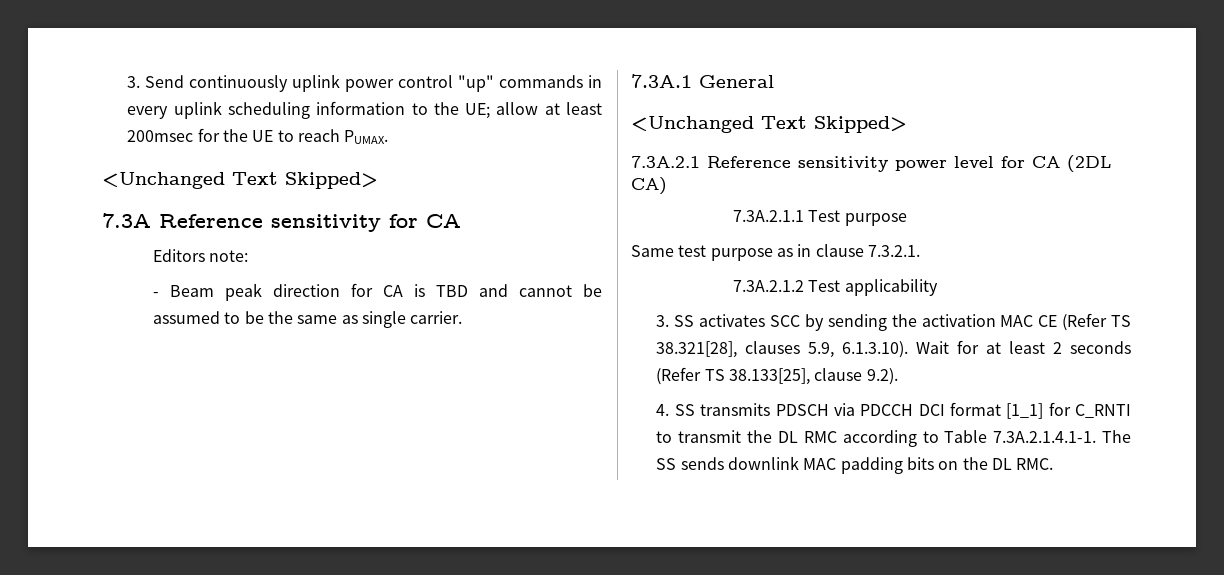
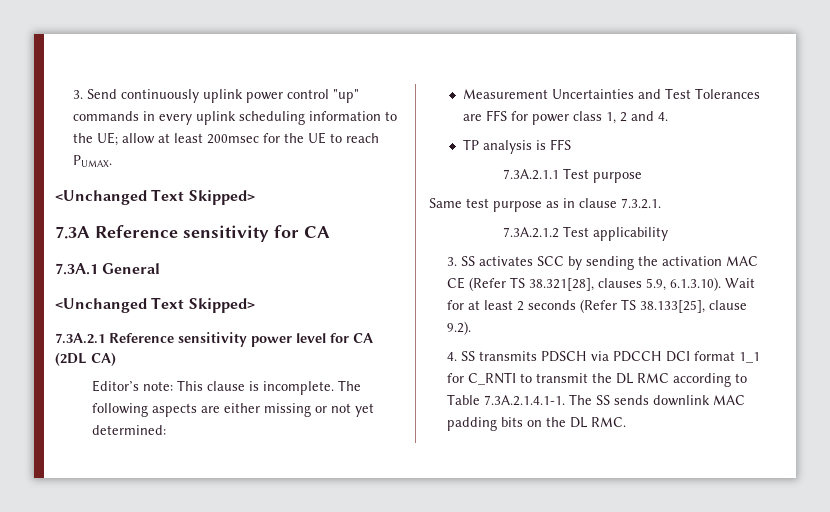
[152,249,249,262] [152,283,602,301] [152,311,463,328] // Editors note: // - Beam peak direction for CA is TBD and cannot be assumed to be the same as single carrier. -> (330, 232) none
(667, 186) none -> [91,380,361,395] [91,403,374,417] [91,425,166,435] [463,88,761,99] [463,110,669,125] [463,139,572,154] // Editor’s note: This clause is incomplete. The following aspects are either missing or not yet determined: // Measurement Uncertainties and Test Tolerances are FFS for power class 1, 2 and 4. // TP analysis is FFS
[1006,403,1044,419] [1_1] -> [739,352,761,363] 1_1

